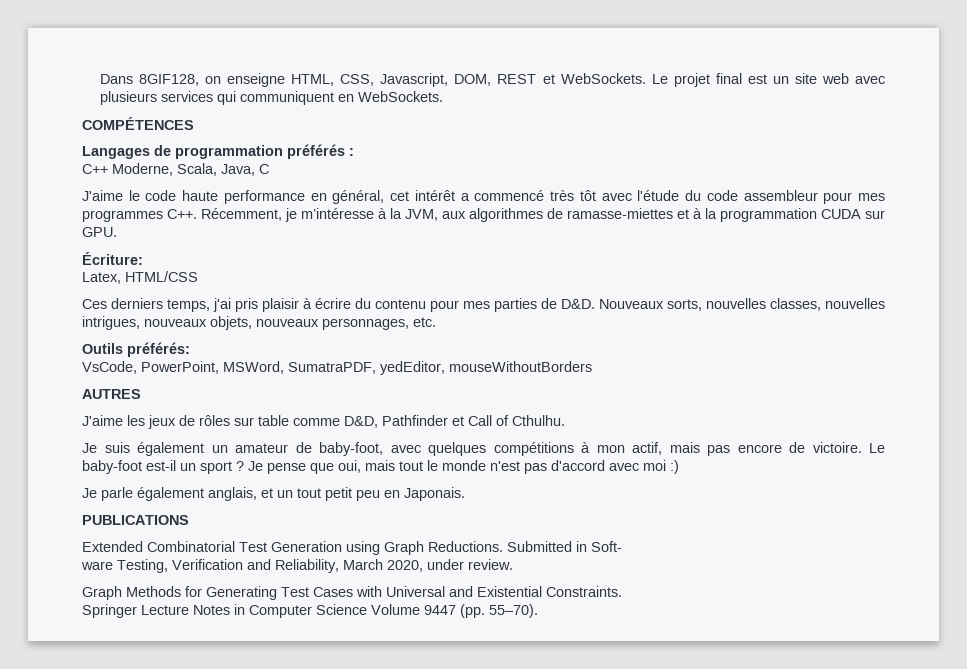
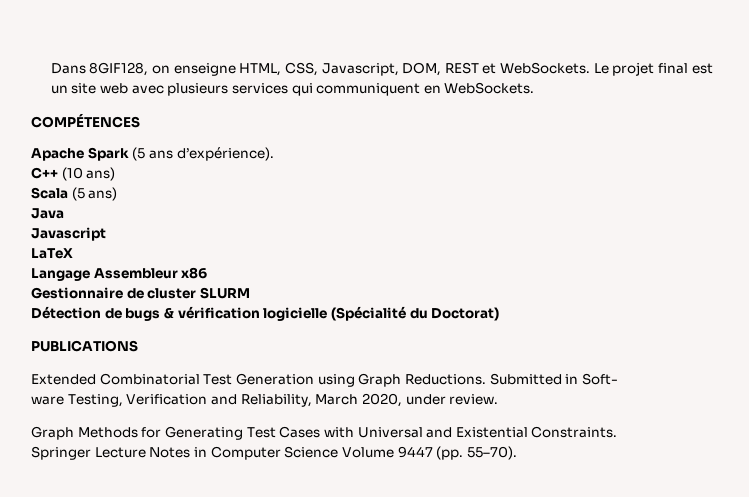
[82,144,354,159] [82,163,269,176] [82,190,885,204] [82,208,885,222] [82,227,117,237] [82,252,143,265] [82,271,198,284] [82,298,885,312] [82,316,436,330] [82,342,190,357] [82,361,592,375] [82,389,141,399] [82,415,565,429] [82,442,885,456] [82,460,679,474] [82,487,465,501] Langages de programmation préférés : // C++ Moderne, Scala, Java, C // J'aime le code haute performance en général, cet intérêt a commencé très tôt avec l'étude du code assembleur pour mes programmes C++. Récemment, je m’intéresse à la JVM, aux algorithmes de ramasse-miettes et à la programmation CUDA sur GPU. // Écriture: // Latex, HTML/CSS // Ces derniers temps, j'ai pris plaisir à écrire du contenu pour mes parties de D&D. Nouveaux sorts, nouvelles classes, nouvelles intrigues, nouveaux objets, nouveaux personnages, etc. // Outils préférés: // VsCode, PowerPoint, MSWord, SumatraPDF, yedEditor, mouseWithoutBorders // AUTRES // J'aime les jeux de rôles sur table comme D&D, Pathfinder et Call of Cthulhu. // Je suis également un amateur de baby-foot, avec quelques compétitions à mon actif, mais pas encore de victoire. Le baby-foot est-il un sport ? Je pense que oui, mais tout le monde n'est pas d'accord avec moi :) // Je parle également anglais, et un tout petit peu en Japonais. -> [31,147,274,161] [31,167,116,181] [31,187,118,201] [31,208,64,219] [31,227,106,241] [31,248,73,259] [31,267,208,281] [31,287,250,299] [31,306,500,321] Apache Spark (5 ans d’expérience). // C++ (10 ans) // Scala (5 ans) // Java // Javascript // LaTeX // Langage Assembleur x86 // Gestionnaire de cluster SLURM // Détection de bugs & vérification logicielle (Spécialité du Doctorat)

